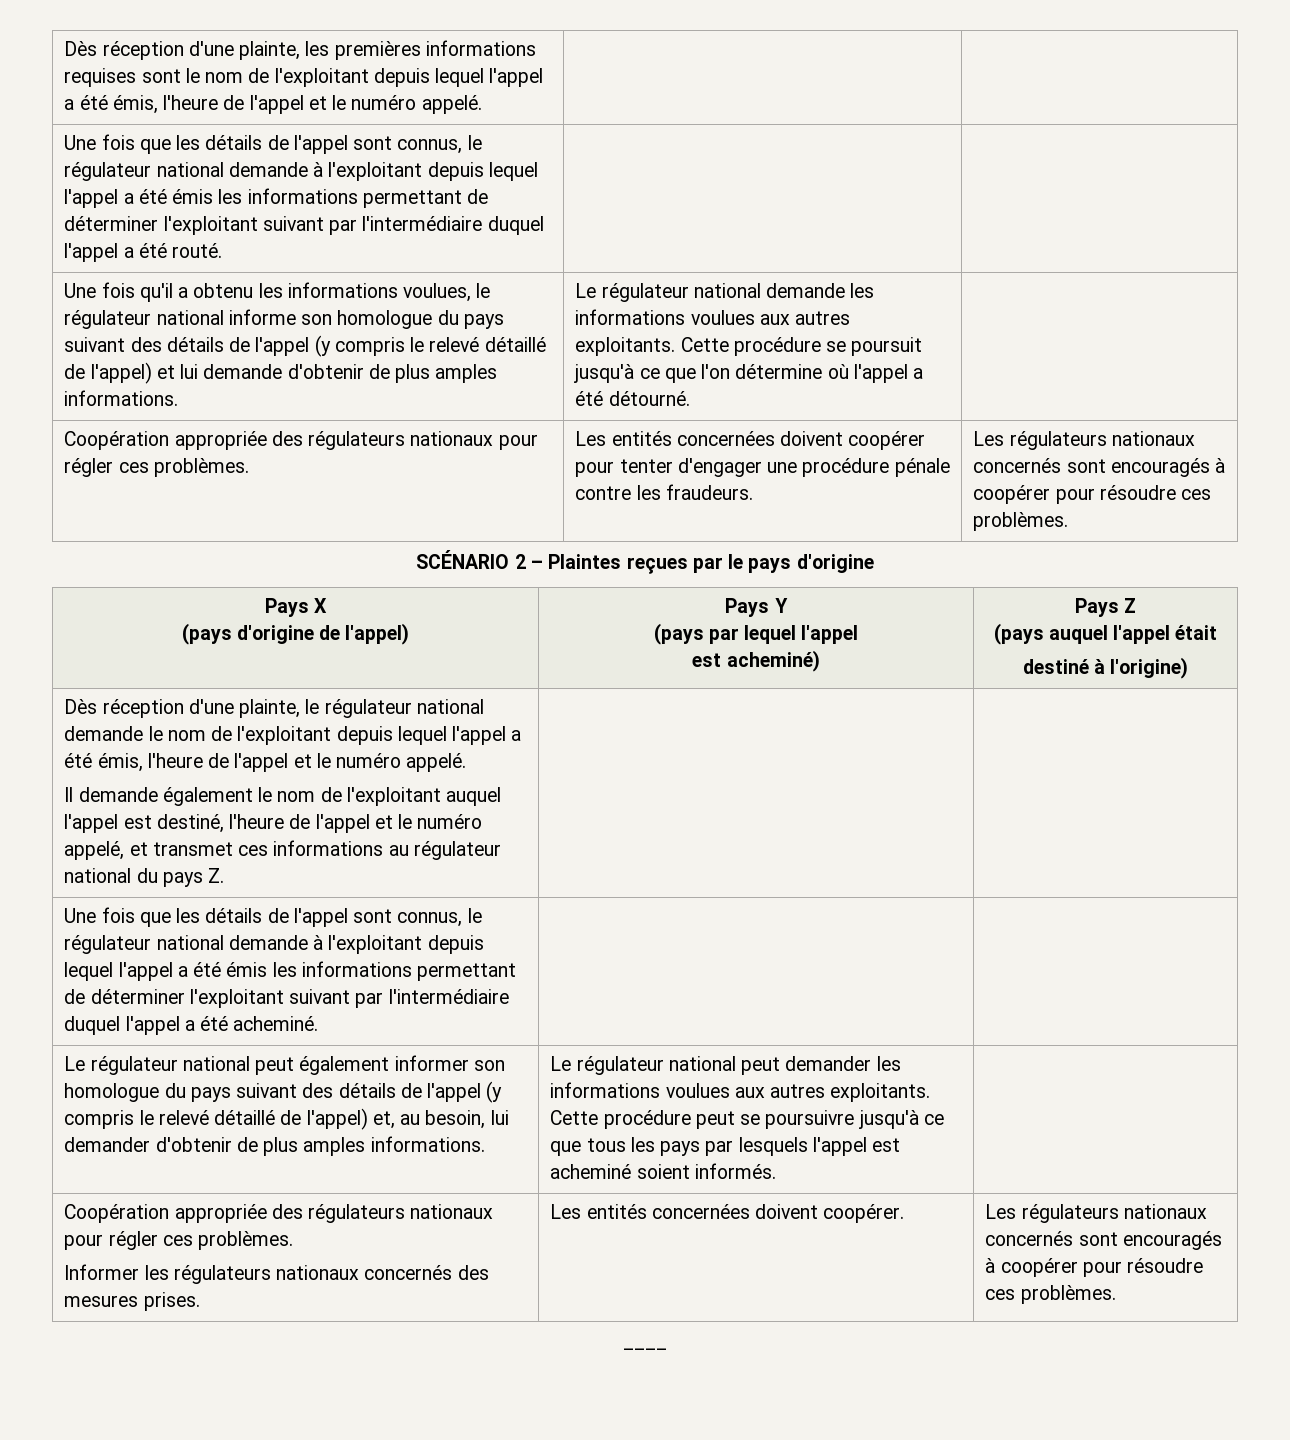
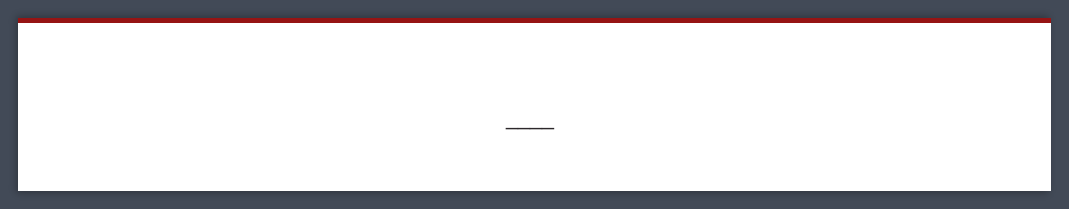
[64,40,536,60] [64,68,544,87] [64,95,482,114] [64,134,482,154] [64,162,538,181] [64,188,489,208] [64,216,544,235] [64,243,223,262] [64,282,491,302] [64,309,504,329] [64,335,546,357] [64,362,498,384] [64,390,179,406] [575,283,875,302] [575,309,851,325] [575,337,923,356] [574,364,924,383] [575,391,690,406] [64,431,538,450] [64,458,249,477] [575,431,926,450] [575,458,950,477] [575,484,753,500] [973,431,1195,450] [973,458,1226,477] [973,485,1212,504] [973,512,1069,531] [416,550,874,574] [264,598,328,617] [181,623,410,645] [725,598,788,617] [653,623,859,645] [692,650,820,672] [1074,598,1137,617] [993,623,1218,645] [1022,657,1189,679] [64,699,484,718] [64,726,522,745] [64,753,467,772] [64,787,502,806] [64,814,483,833] [64,840,501,860] [64,868,225,887] [64,907,482,927] [64,935,484,954] [64,961,517,981] [64,989,509,1008] [64,1016,319,1035] [64,1055,505,1075] [64,1081,503,1103] [64,1108,509,1130] [64,1136,485,1156] [550,1056,901,1075] [550,1082,931,1102] [550,1110,944,1129] [550,1137,901,1156] [550,1163,776,1179] [64,1204,494,1223] [64,1231,294,1250] [64,1264,489,1284] [64,1292,200,1311] [550,1204,905,1223] [985,1204,1207,1223] [985,1231,1222,1250] [985,1258,1204,1277] [985,1285,1116,1304] Dès réception d'une plainte, les premières informations requises sont le nom de l'exploitant depuis lequel l'appel a été émis, l'heure de l'appel et le numéro appelé. | | // Une fois que les détails de l'appel sont connus, le régulateur national demande à l'exploitant depuis lequel l'appel a été émis les informations permettant de déterminer l'exploitant suivant par l'intermédiaire duquel l'appel a été routé. | | // Une fois qu'il a obtenu les informations voulues, le régulateur national informe son homologue du pays suivant des détails de l'appel (y compris le relevé détaillé de l'appel) et lui demande d'obtenir de plus amples informations. | Le régulateur national demande les informations voulues aux autres exploitants. Cette procédure se poursuit jusqu'à ce que l'on détermine où l'appel a été détourné. | // Coopération appropriée des régulateurs nationaux pour régler ces problèmes. | Les entités concernées doivent coopérer pour tenter d'engager une procédure pénale contre les fraudeurs. | Les régulateurs nationaux concernés sont encouragés à coopérer pour résoudre ces problèmes. // SCÉNARIO 2 – Plaintes reçues par le pays d'origine // Pays X // (pays d'origine de l'appel) | Pays Y // (pays par lequel l'appel // est acheminé) | Pays Z // (pays auquel l'appel était // destiné à l'origine) // Dès réception d'une plainte, le régulateur national demande le nom de l'exploitant depuis lequel l'appel a été émis, l'heure de l'appel et le numéro appelé. // Il demande également le nom de l'exploitant auquel l'appel est destiné, l'heure de l'appel et le numéro appelé, et transmet ces informations au régulateur national du pays Z. | | // Une fois que les détails de l'appel sont connus, le régulateur national demande à l'exploitant depuis lequel l'appel a été émis les informations permettant de déterminer l'exploitant suivant par l'intermédiaire duquel l'appel a été acheminé. | | // Le régulateur national peut également informer son homologue du pays suivant des détails de l'appel (y compris le relevé détaillé de l'appel) et, au besoin, lui demander d'obtenir de plus amples informations. | Le régulateur national peut demander les informations voulues aux autres exploitants. Cette procédure peut se poursuivre jusqu'à ce que tous les pays par lesquels l'appel est acheminé soient informés. | // Coopération appropriée des régulateurs nationaux pour régler ces problèmes. // Informer les régulateurs nationaux concernés des mesures prises. | Les entités concernées doivent coopérer. | Les régulateurs nationaux concernés sont encouragés à coopérer pour résoudre ces problèmes. // -> (504, 127) none

